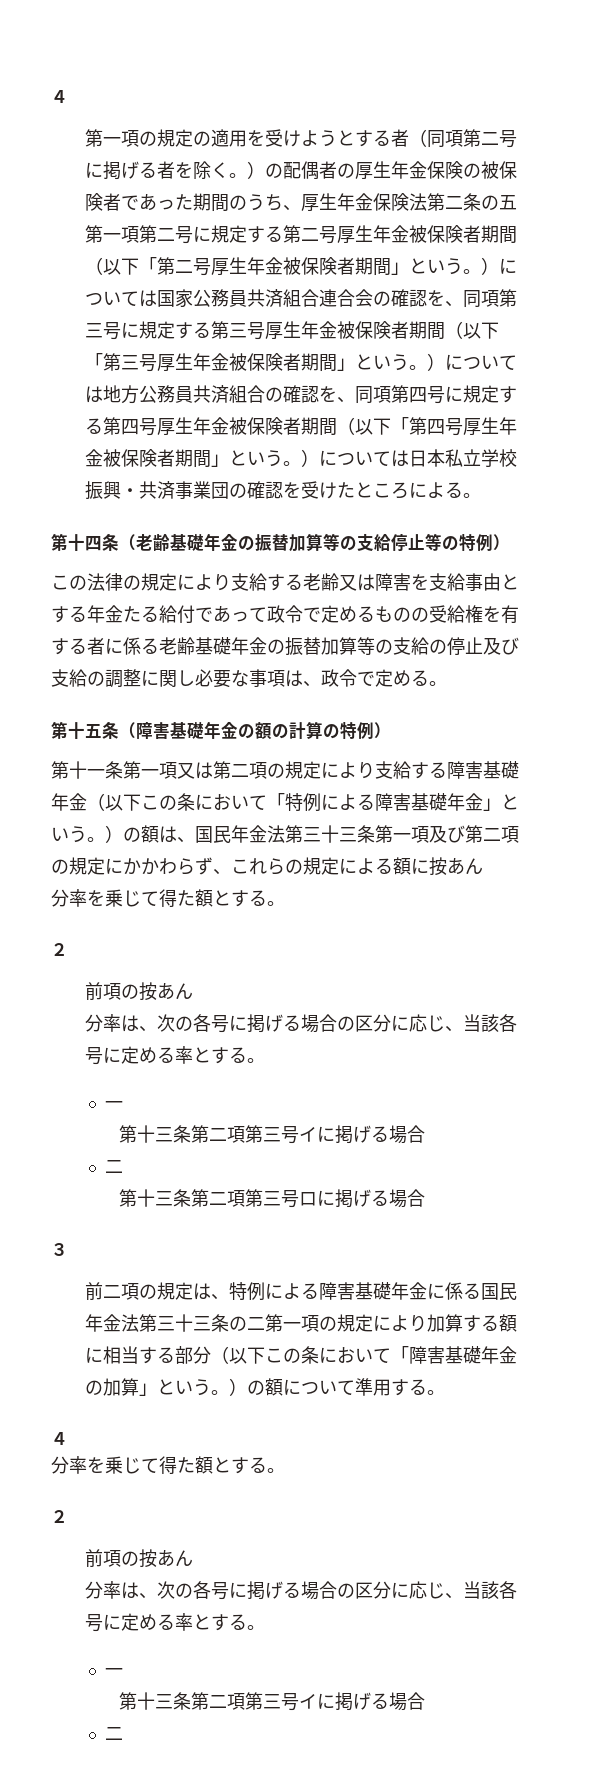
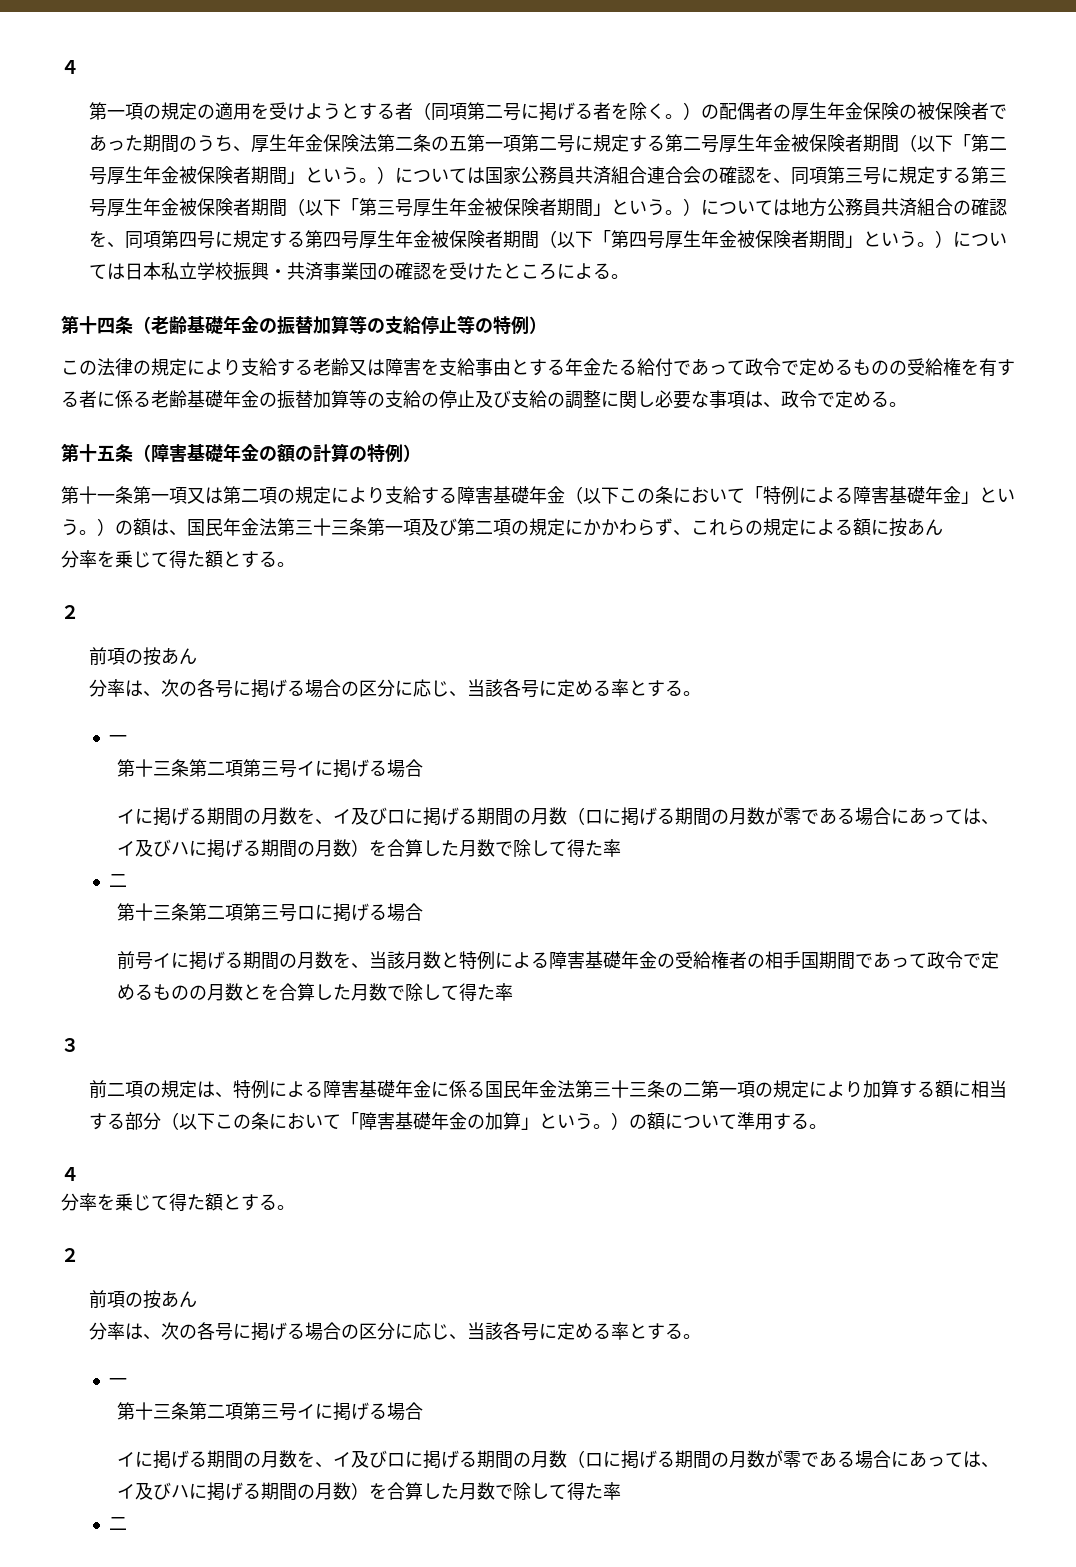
(426, 1134) none -> [116,807,999,826] [116,839,621,858] // イに掲げる期間の月数を、イ及びロに掲げる期間の月数（ロに掲げる期間の月数が零である場合にあっては、イ及びハに掲げる期間の月数）を合算した月数で除して得た率
(426, 1198) none -> [116,951,999,970] [116,983,513,1001] // 前号イに掲げる期間の月数を、当該月数と特例による障害基礎年金の受給権者の相手国期間であって政令で定めるものの月数とを合算した月数で除して得た率
(426, 1701) none -> [116,1450,999,1469] [116,1482,621,1501] // イに掲げる期間の月数を、イ及びロに掲げる期間の月数（ロに掲げる期間の月数が零である場合にあっては、イ及びハに掲げる期間の月数）を合算した月数で除して得た率

